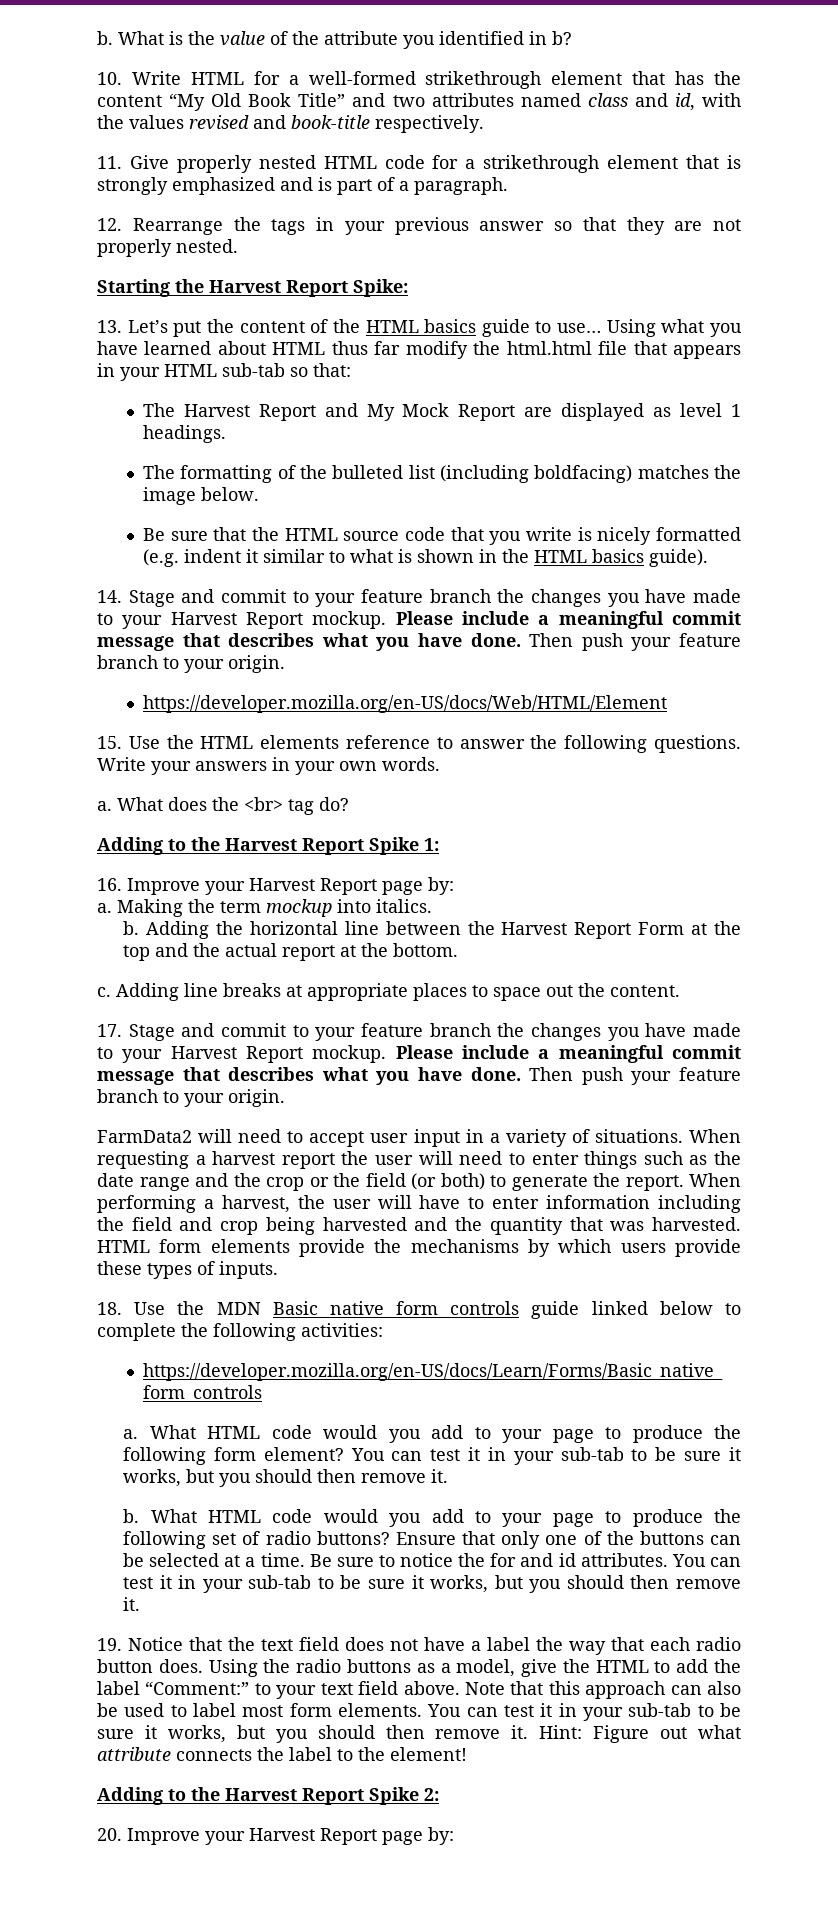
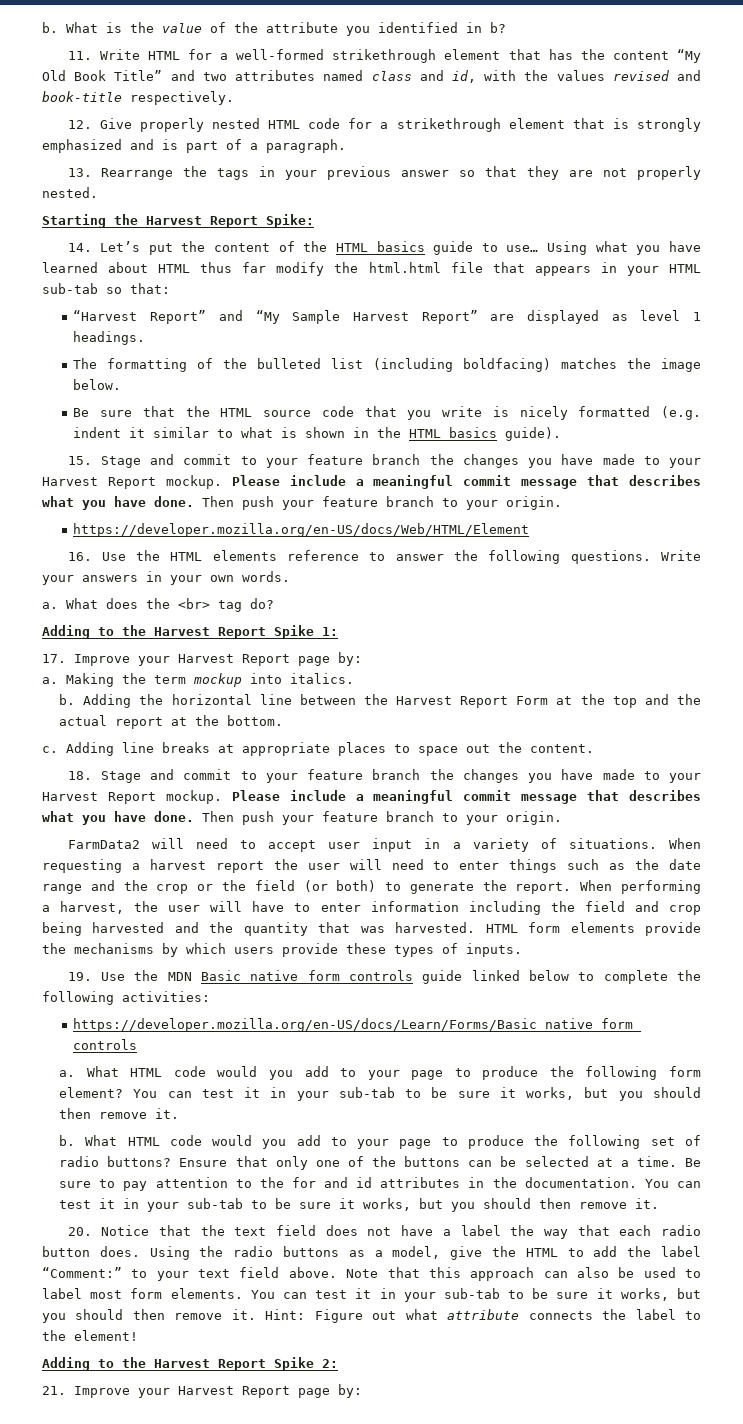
[97,72,122,85] 10. -> [67,51,92,60] 11.
[97,156,122,169] 11. -> [67,120,92,129] 12.
[97,218,122,231] 12. -> [67,168,92,177] 13.
[97,320,122,333] 13. -> [67,243,92,252] 14.
[142,403,516,421] The Harvest Report and My Mock Report -> [73,310,478,324] “Harvest Report” and “My Sample Harvest Report”
[97,590,122,603] 14. -> [67,456,92,465] 15.
[97,736,122,749] 15. -> [67,552,92,561] 16.
[97,878,122,891] 16. -> [42,654,66,663] 17.
[97,1024,122,1037] 17. -> [67,771,92,780] 18.
[97,1302,122,1315] 18. -> [67,972,92,981] 19.
[400,1553,454,1567] notice -> [123,1177,252,1191] pay attention to
[580,1553,668,1567] attributes. -> [380,1177,637,1188] attributes in the documentation.
[97,1638,122,1651] 19. -> [67,1227,92,1236] 20.
[97,1828,122,1841] 20. -> [42,1386,66,1395] 21.

